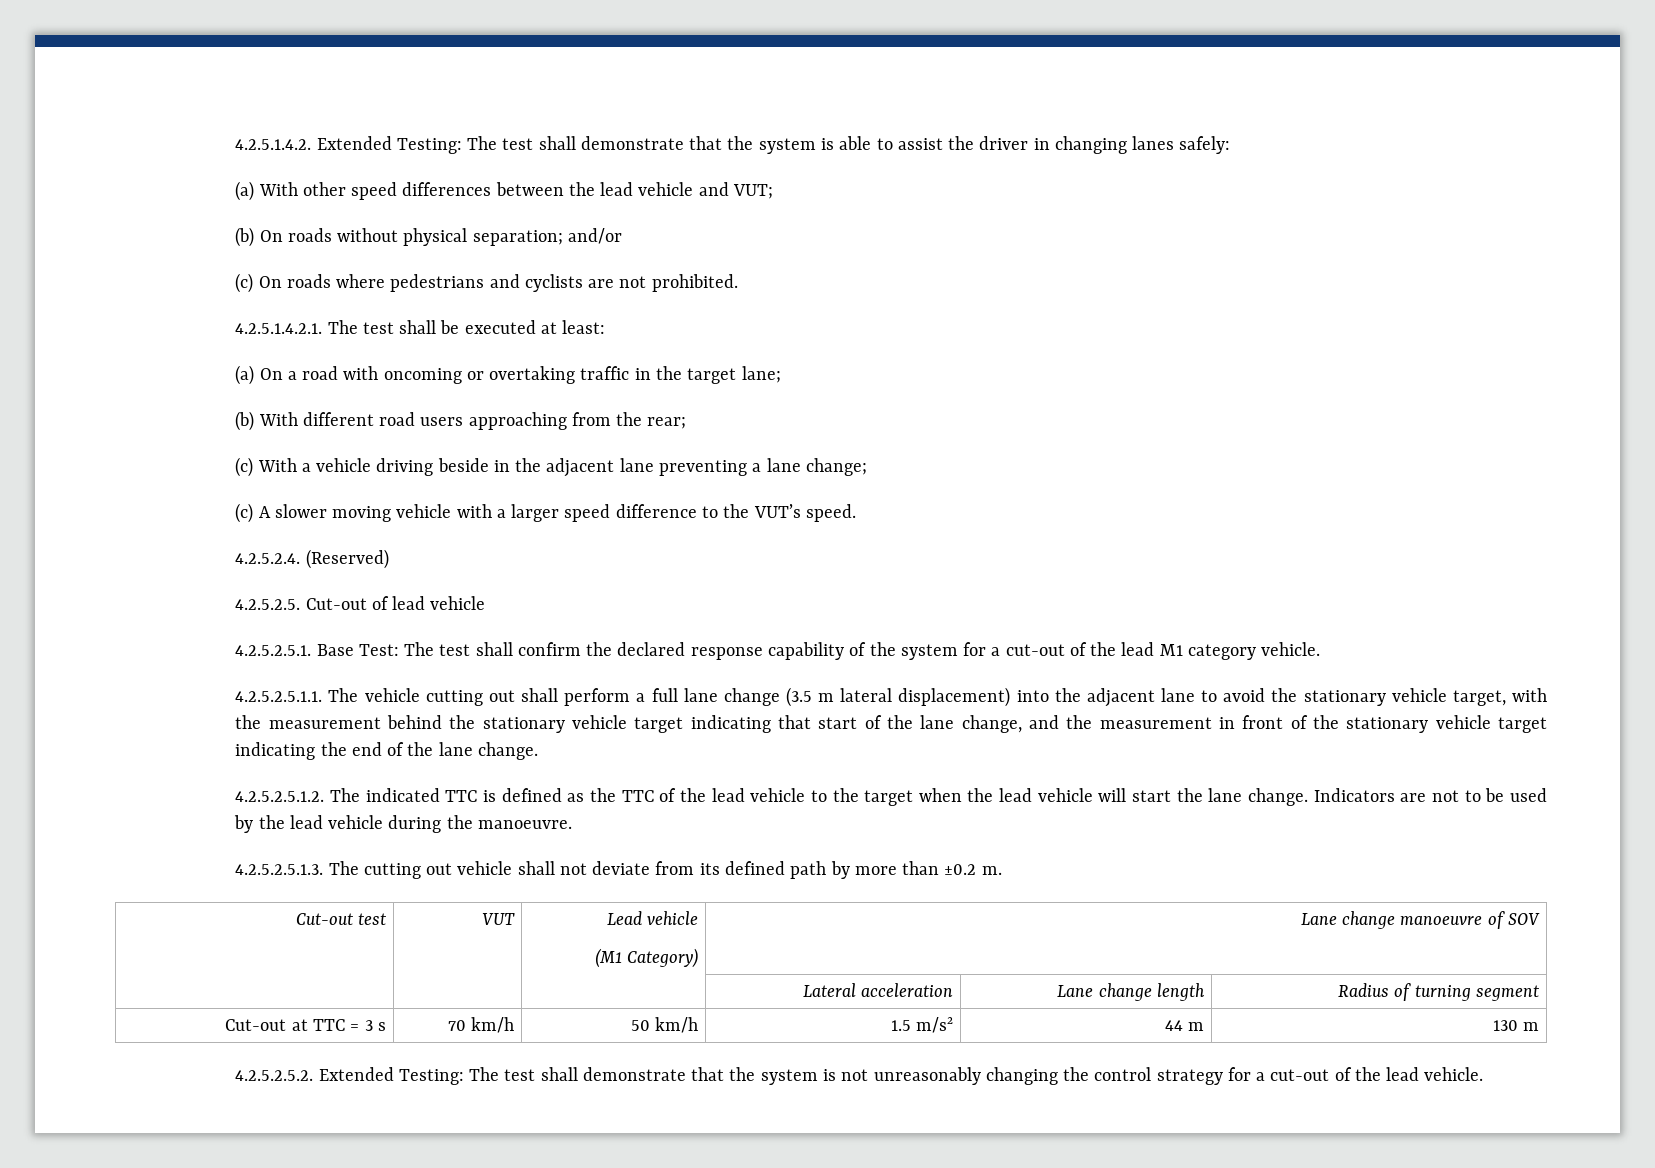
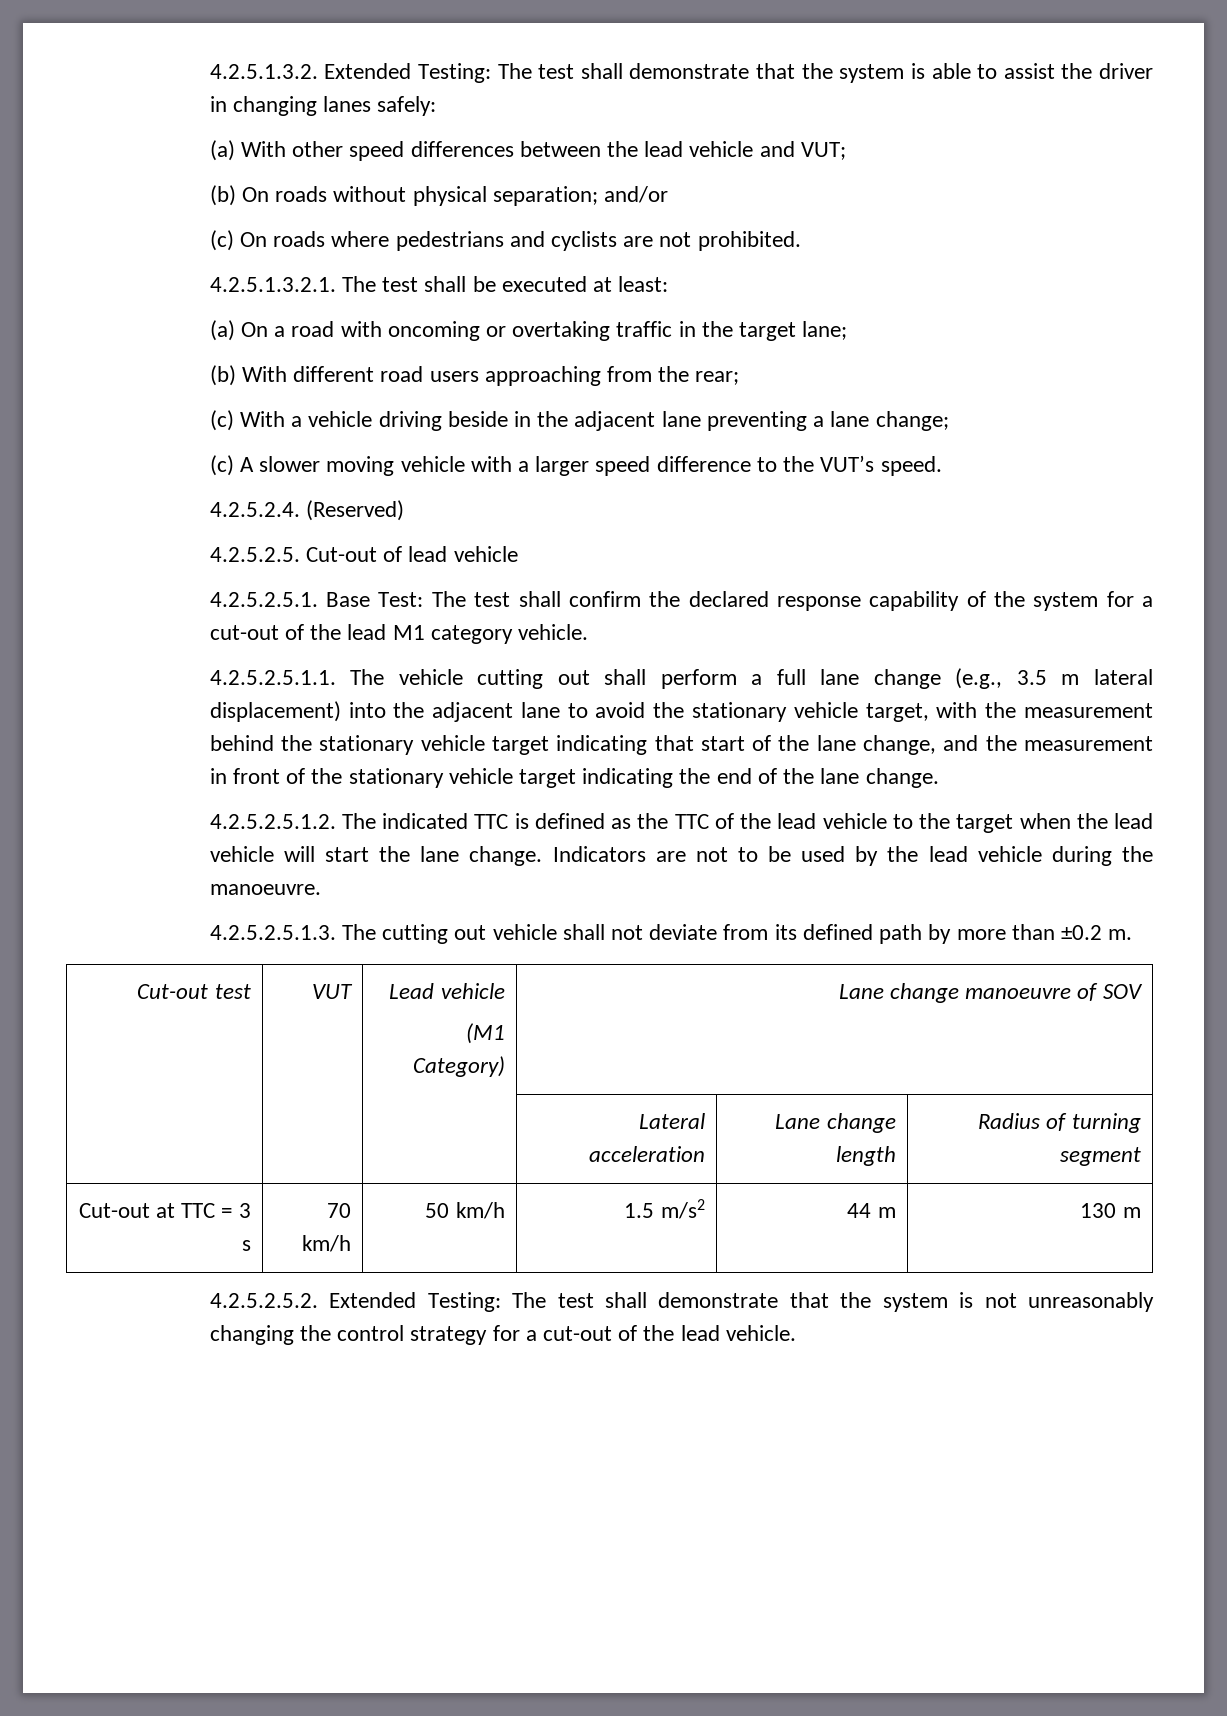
[235,139,312,150] 4.2.5.1.4.2. -> [209,64,318,79] 4.2.5.1.3.2.
[235,323,323,334] 4.2.5.1.4.2.1. -> [209,277,336,292] 4.2.5.1.3.2.1.
[785,687,812,707] (3.5 -> [955,668,1047,689] (e.g., 3.5

